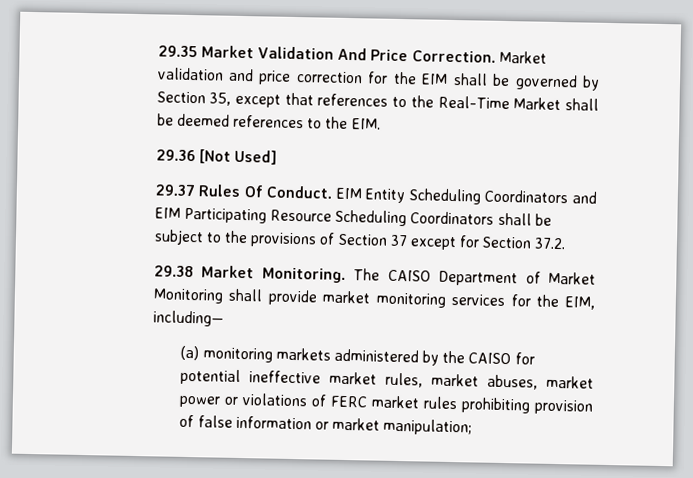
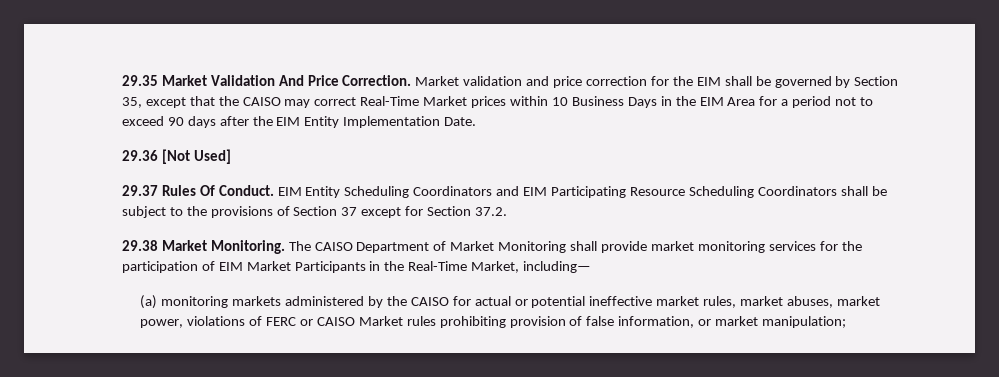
[317,93,599,111] [156,113,381,130] references to the Real-Time Market shall be deemed references to the EIM. -> [218,96,874,108] [121,116,477,128] the CAISO may correct Real-Time Market prices within 10 Business Days in the EIM Area for a period not to exceed 90 days after the EIM Entity Implementation Date.
[564,296,595,310] EIM, -> [121,261,520,273] participation of EIM Market Participants in the Real-Time Market,
(535, 358) none -> [474,296,528,306] actual or
[179,395,239,408] power or -> [140,319,184,328] power,
[371,395,421,409] market -> [299,316,403,326] or CAISO Market
[235,415,312,430] information -> [618,316,695,328] information,

